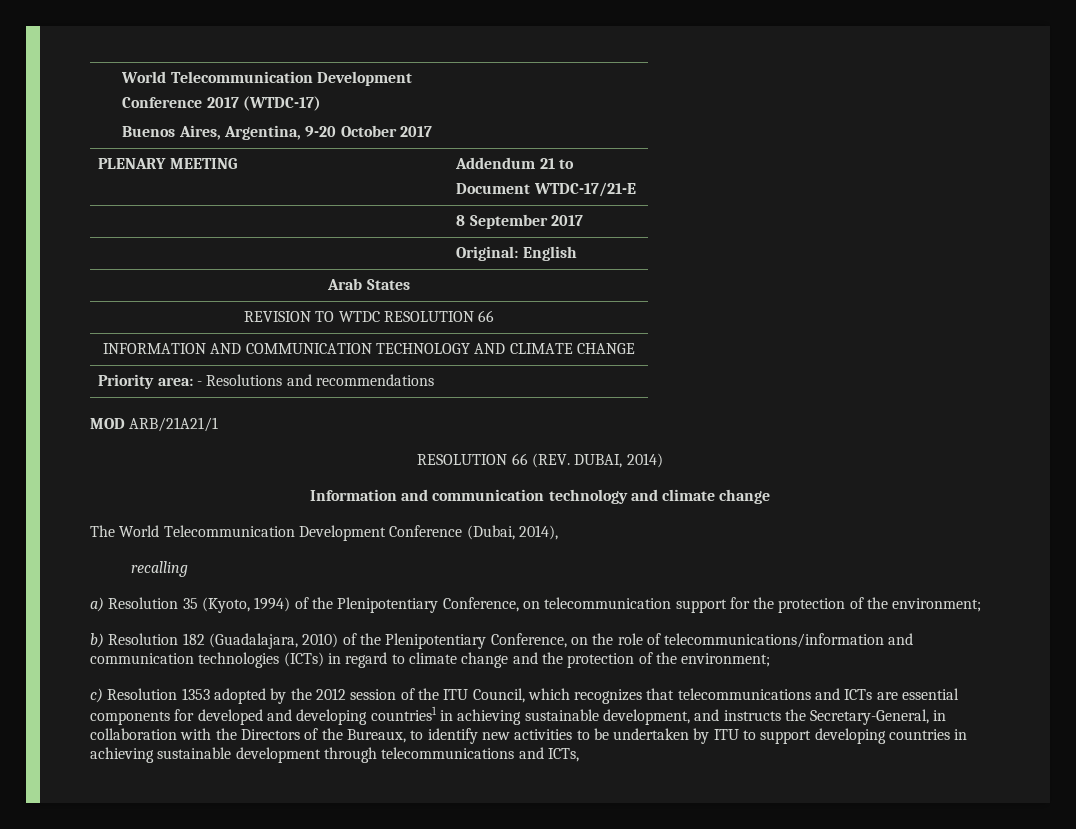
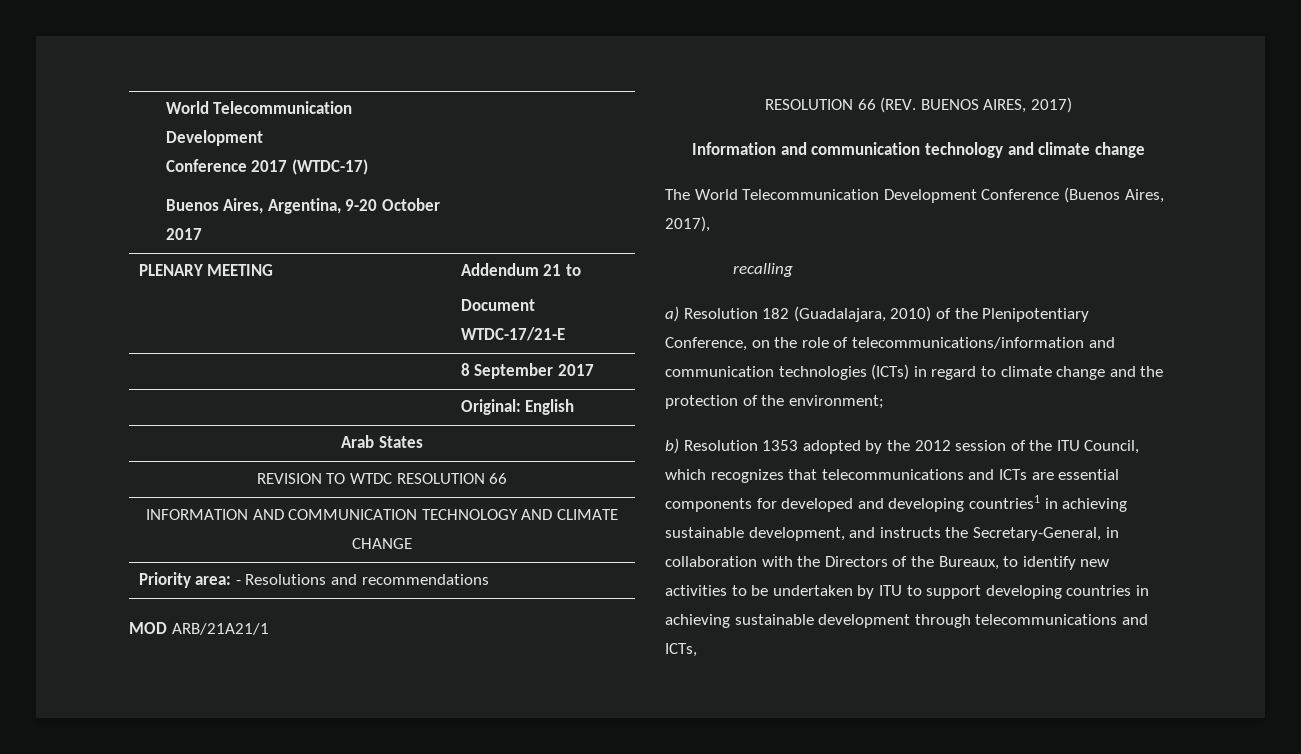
[574,453,663,468] DUBAI, 2014) -> [920,97,1072,113] BUENOS AIRES, 2017)
[466,525,558,540] (Dubai, 2014), -> [1063,187,1164,203] [665,216,710,232] (Buenos Aires, 2017),
[182,597,982,613] [90,633,179,648] 35 (Kyoto, 1994) of the Plenipotentiary Conference, on telecommunication support for the protection of the environment; // b) Resolution -> (758, 313) none
[90,688,103,703] c) -> [665,438,679,454] b)

